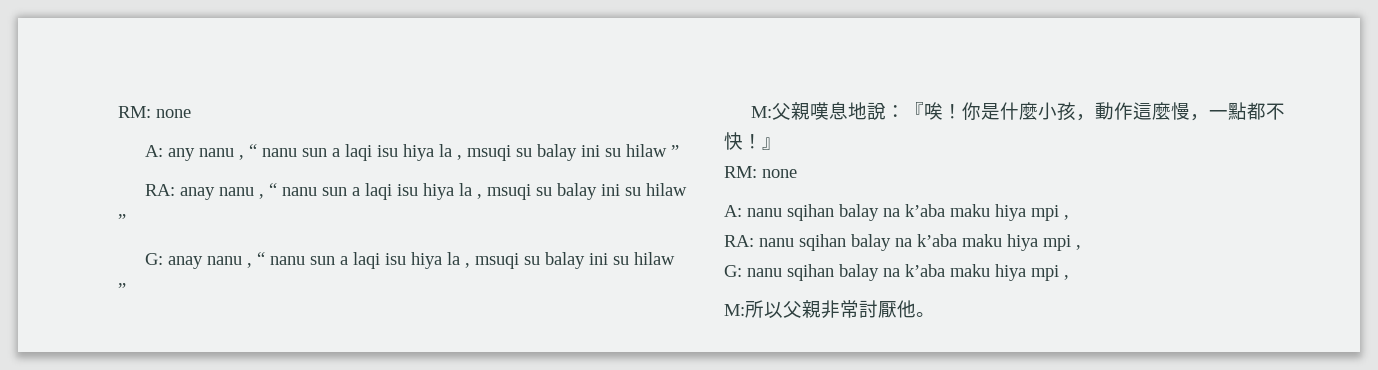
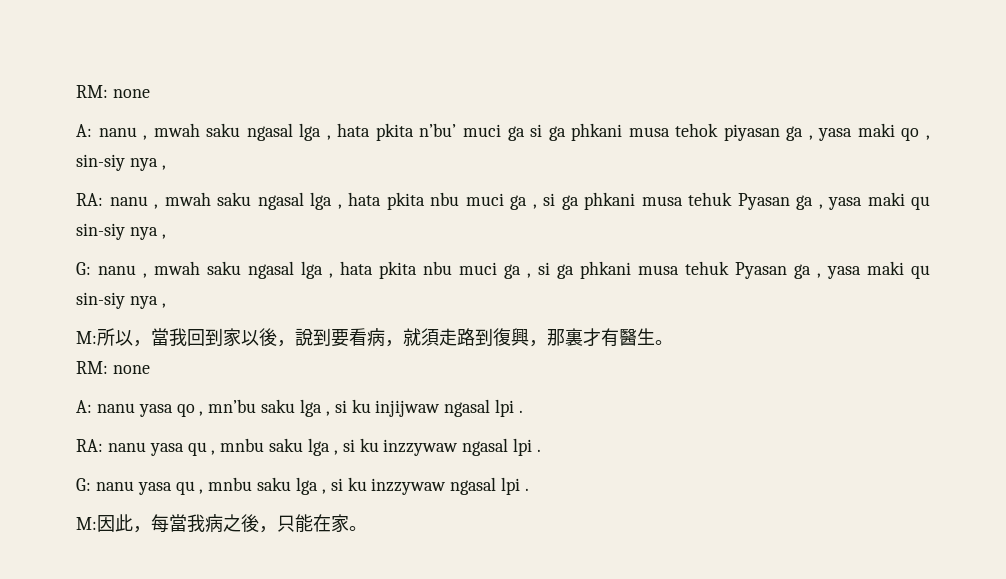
[118,106,191,118] [144,144,679,161] [144,183,687,200] [118,214,126,226] [144,252,675,269] [118,283,126,295] [750,102,1285,121] [724,132,781,150] [724,166,797,178] [724,204,1069,221] [724,234,1081,251] [724,264,1069,281] [724,300,916,318] RM: none // A: any nanu , “ nanu sun a laqi isu hiya la , msuqi su balay ini su hilaw ” // RA: anay nanu , “ nanu sun a laqi isu hiya la , msuqi su balay ini su hilaw ” // G: anay nanu , “ nanu sun a laqi isu hiya la , msuqi su balay ini su hilaw ” // M:父親嘆息地說：『唉！你是什麼小孩，動作這麼慢，一點都不快！』 // RM: none // A: nanu sqihan balay na k’aba maku hiya mpi , // RA: nanu sqihan balay na k’aba maku hiya mpi , // G: nanu sqihan balay na k’aba maku hiya mpi , // M:所以父親非常討厭他 -> [76,85,150,98] [76,123,930,141] [76,154,166,171] [76,192,930,210] [76,223,166,240] [76,261,930,279] [76,292,166,309] [76,328,673,347] [76,361,150,374] [76,399,524,417] [76,438,542,456] [76,477,530,495] [76,514,349,533] RM: none // A: nanu , mwah saku ngasal lga , hata pkita n’bu’ muci ga si ga phkani musa tehok piyasan ga , yasa maki qo , sin-siy nya , // RA: nanu , mwah saku ngasal lga , hata pkita nbu muci ga , si ga phkani musa tehuk Pyasan ga , yasa maki qu sin-siy nya , // G: nanu , mwah saku ngasal lga , hata pkita nbu muci ga , si ga phkani musa tehuk Pyasan ga , yasa maki qu sin-siy nya , // M:所以，當我回到家以後，說到要看病，就須走路到復興，那裏才有醫生。 // RM: none // A: nanu yasa qo , mn’bu saku lga , si ku injijwaw ngasal lpi . // RA: nanu yasa qu , mnbu saku lga , si ku inzzywaw ngasal lpi . // G: nanu yasa qu , mnbu saku lga , si ku inzzywaw ngasal lpi . // M:因此，每當我病之後，只能在家

